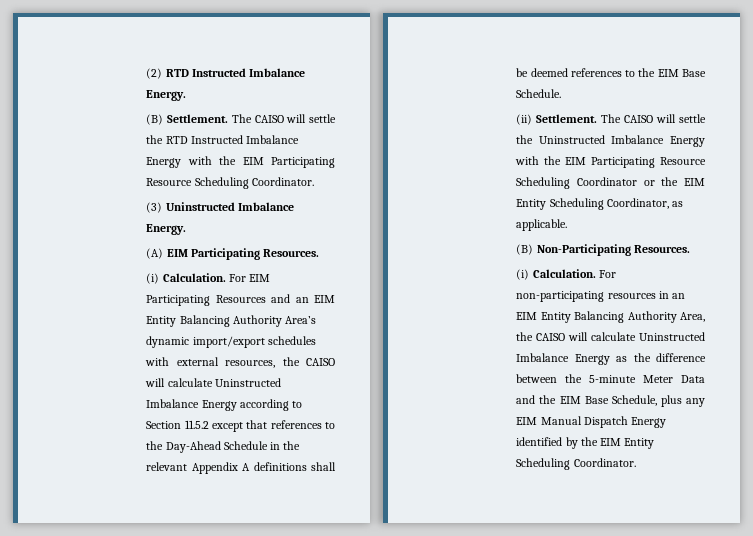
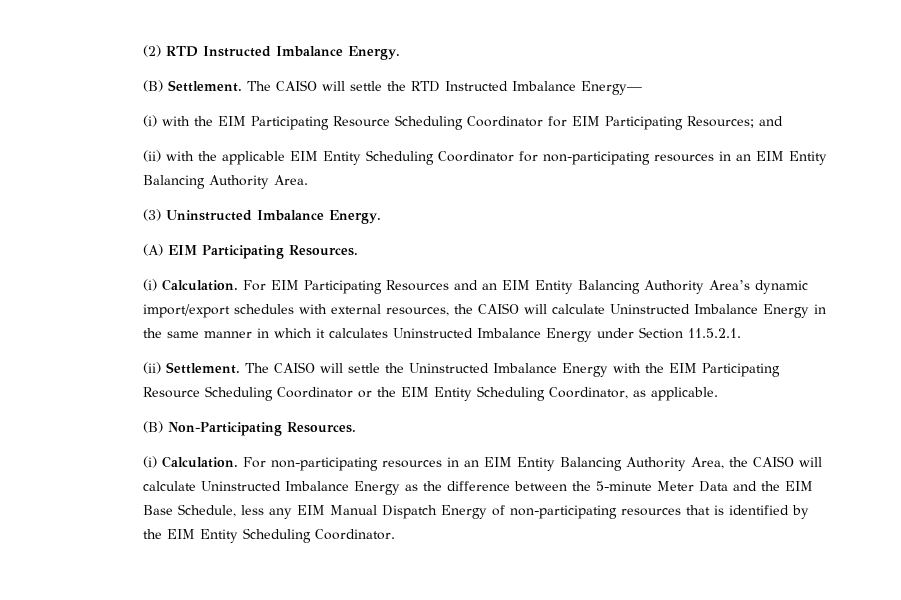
[146,156,335,168] [146,177,314,189] Energy with the EIM Participating Resource Scheduling Coordinator. -> [581,81,643,95] [143,115,784,130] [143,150,828,165] [143,175,309,189] Energy— // (i) with the EIM Participating Resource Scheduling Coordinator for EIM Participating Resources; and // (ii) with the applicable EIM Entity Scheduling Coordinator for non-participating resources in an EIM Entity Balancing Authority Area.
[239,399,303,411] [146,420,335,432] [146,441,301,453] [146,462,336,474] [516,68,706,77] [516,89,562,98] according to Section 11.5.2 except that references to the Day-Ahead Schedule in the relevant Appendix A definitions shall be deemed references to the EIM Base Schedule. -> [814,304,827,314] [143,327,742,342] in the same manner in which it calculates Uninstructed Imbalance Energy under Section 11.5.2.1.
[660,395,682,407] plus -> [241,505,265,515] less
(667, 422) none -> [492,505,725,519] of non-participating resources that is

